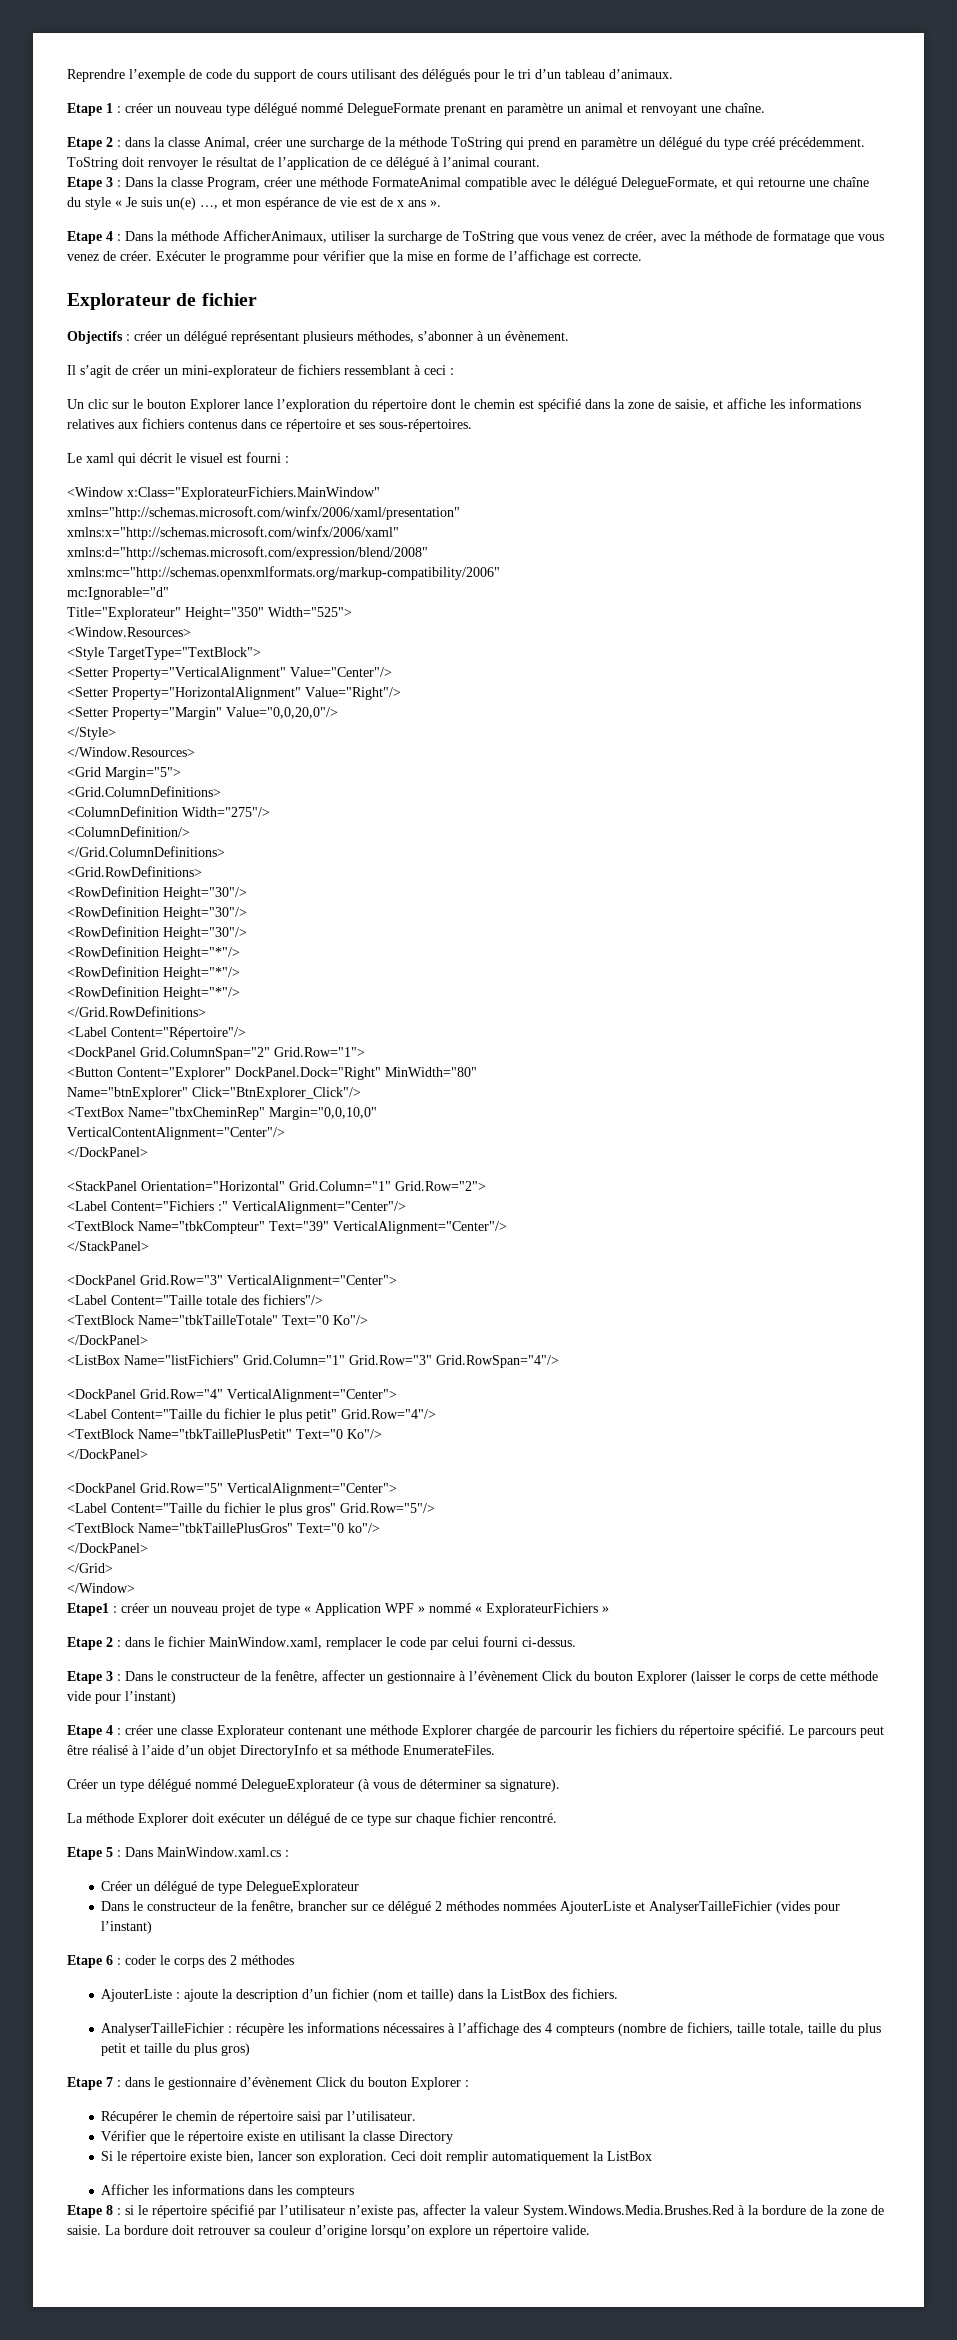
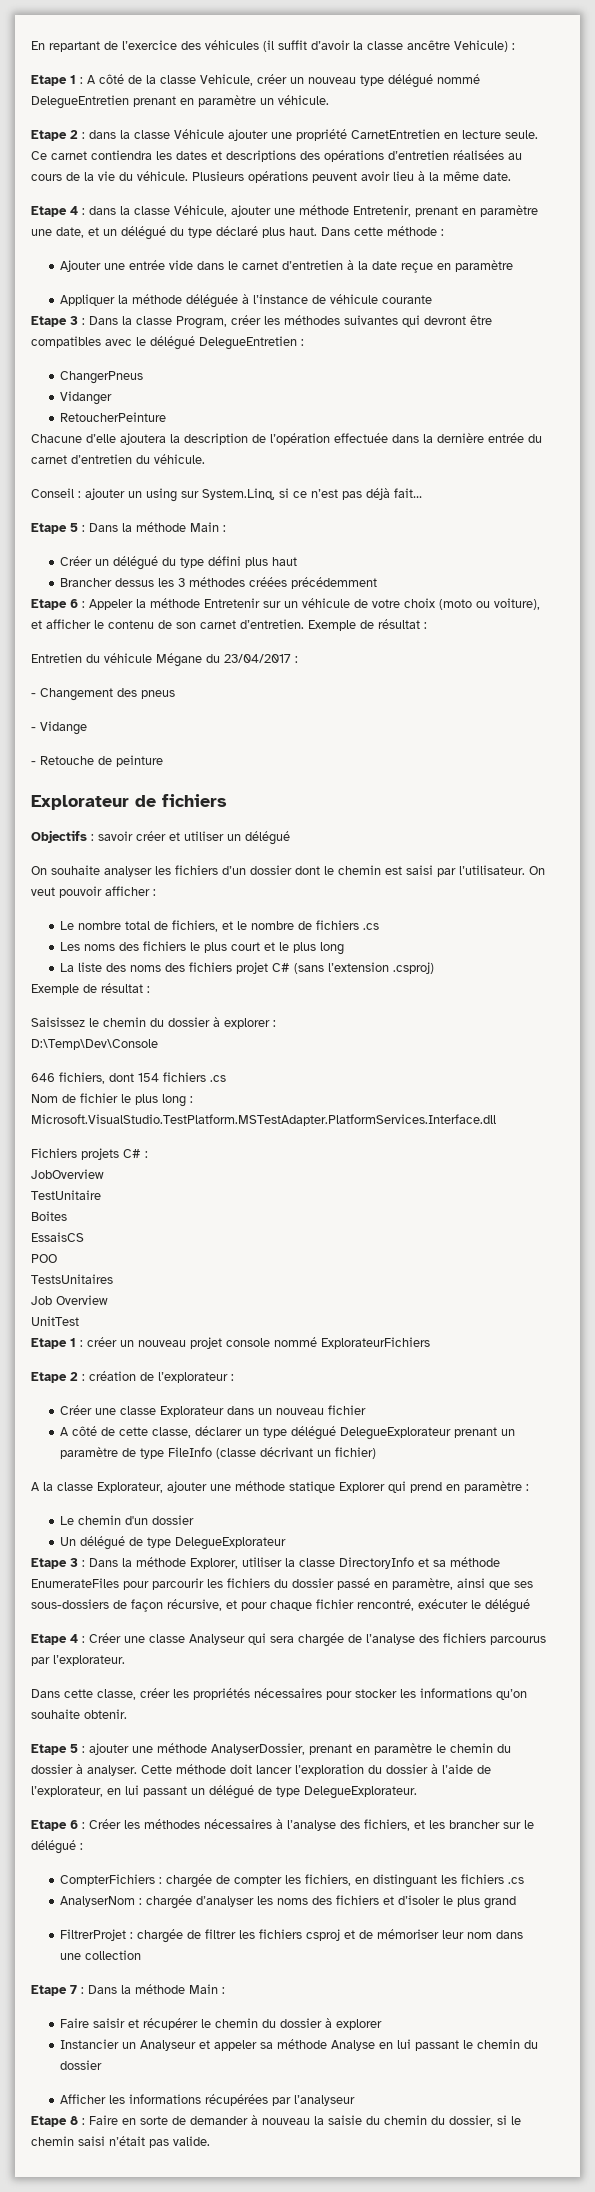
[67,69,673,82] [67,103,121,116] Reprendre l’exemple de code du support de cours utilisant des délégués pour le tri d’un tableau d’animaux. // Etape 1 : -> [31,40,515,52] [31,74,253,86] En repartant de l’exercice des véhicules (il suffit d’avoir la classe ancêtre Vehicule) : // Etape 1 : A côté de la classe Vehicule,
[347,103,440,116] DelegueFormate -> [31,95,129,109] DelegueEntretien
[585,103,765,116] animal et renvoyant une chaîne. -> [278,95,329,105] véhicule.
[204,137,865,150] [67,157,540,170] Animal, créer une surcharge de la méthode ToString qui prend en paramètre un délégué du type créé précédemment. ToString doit renvoyer le résultat de l’application de ce délégué à l’animal courant. -> [174,129,538,141] [31,150,522,162] [31,171,511,183] [31,205,538,217] [31,226,444,240] [60,260,514,273] [60,294,433,308] Véhicule ajouter une propriété CarnetEntretien en lecture seule. Ce carnet contiendra les dates et descriptions des opérations d’entretien réalisées au cours de la vie du véhicule. Plusieurs opérations peuvent avoir lieu à la même date. // Etape 4 : dans la classe Véhicule, ajouter une méthode Entretenir, prenant en paramètre une date, et un délégué du type déclaré plus haut. Dans cette méthode : // Ajouter une entrée vide dans le carnet d’entretien à la date reçue en paramètre // Appliquer la méthode déléguée à l’instance de véhicule courante
[296,177,869,190] [67,197,441,210] [67,230,884,244] [67,250,642,264] une méthode FormateAnimal compatible avec le délégué DelegueFormate, et qui retourne une chaîne du style « Je suis un(e) …, et mon espérance de vie est de x ans ». // Etape 4 : Dans la méthode AfficherAnimaux, utiliser la surcharge de ToString que vous venez de créer, avec la méthode de formatage que vous venez de créer. Exécuter le programme pour vérifier que la mise en forme de l’affichage est correcte. -> [264,315,492,327] [31,336,304,350] [60,371,144,384] [60,391,113,405] [60,412,167,422] [31,433,542,445] [31,454,205,464] [31,488,422,502] [31,522,226,534] [60,556,298,570] [60,577,378,589] [31,598,540,610] [31,619,427,631] [31,653,298,667] [31,688,175,701] [31,721,87,735] [31,755,163,767] les méthodes suivantes qui devront être compatibles avec le délégué DelegueEntretien : // ChangerPneus // Vidanger // RetoucherPeinture // Chacune d’elle ajoutera la description de l’opération effectuée dans la dernière entrée du carnet d’entretien du véhicule. // Conseil : ajouter un using sur System.Linq, si ce n’est pas déjà fait… // Etape 5 : Dans la méthode Main : // Créer un délégué du type défini plus haut // Brancher dessus les 3 méthodes créées précédemment // Etape 6 : Appeler la méthode Entretenir sur un véhicule de votre choix (moto ou voiture), et afficher le contenu de son carnet d’entretien. Exemple de résultat : // Entretien du véhicule Mégane du 23/04/2017 : // - Changement des pneus // - Vidange // - Retouche de peinture
[201,293,257,306] fichier -> [162,794,227,807] fichiers
[134,331,569,344] [67,364,454,378] [67,398,861,412] [67,418,472,432] [67,452,289,466] [67,487,380,500] [67,506,460,520] [67,526,399,540] [67,546,428,560] [67,566,500,580] [67,587,169,600] [67,607,352,620] [67,627,191,637] [67,647,261,660] [67,667,392,680] [67,687,401,700] [67,707,338,720] [67,727,116,740] [67,747,195,757] [67,767,181,780] [67,786,221,797] [67,806,270,817] [67,826,190,837] [67,846,225,857] [67,866,202,877] [67,886,247,900] [67,906,247,920] [67,926,247,940] [67,946,240,960] [67,966,240,980] [67,986,240,1000] [67,1006,206,1017] [67,1027,246,1040] [67,1047,365,1060] [67,1067,477,1080] [67,1087,361,1100] [67,1107,377,1120] [67,1127,285,1140] [67,1147,148,1157] [67,1181,486,1191] [67,1201,406,1214] [67,1221,507,1234] [67,1241,149,1251] [67,1275,397,1288] [67,1294,323,1305] [67,1315,368,1325] [67,1335,148,1345] [67,1355,559,1368] [67,1389,397,1402] [67,1408,436,1422] [67,1429,382,1439] [67,1449,148,1459] [67,1483,397,1496] [67,1502,435,1516] [67,1523,380,1533] [67,1543,148,1553] [67,1563,113,1573] [67,1583,135,1593] [67,1603,109,1616] créer un délégué représentant plusieurs méthodes, s’abonner à un évènement. // Il s’agit de créer un mini-explorateur de fichiers ressemblant à ceci : // Un clic sur le bouton Explorer lance l’exploration du répertoire dont le chemin est spécifié dans la zone de saisie, et affiche les informations relatives aux fichiers contenus dans ce répertoire et ses sous-répertoires. // Le xaml qui décrit le visuel est fourni : // <Window x:Class="ExplorateurFichiers.MainWindow" // xmlns="http://schemas.microsoft.com/winfx/2006/xaml/presentation" // xmlns:x="http://schemas.microsoft.com/winfx/2006/xaml" // xmlns:d="http://schemas.microsoft.com/expression/blend/2008" // xmlns:mc="http://schemas.openxmlformats.org/markup-compatibility/2006" // mc:Ignorable="d" // Title="Explorateur" Height="350" Width="525"> // <Window.Resources> // <Style TargetType="TextBlock"> // <Setter Property="VerticalAlignment" Value="Center"/> // <Setter Property="HorizontalAlignment" Value="Right"/> // <Setter Property="Margin" Value="0,0,20,0"/> // </Style> // </Window.Resources> // <Grid Margin="5"> // <Grid.ColumnDefinitions> // <ColumnDefinition Width="275"/> // <ColumnDefinition/> // </Grid.ColumnDefinitions> // <Grid.RowDefinitions> // <RowDefinition Height="30"/> // <RowDefinition Height="30"/> // <RowDefinition Height="30"/> // <RowDefinition Height="*"/> // <RowDefinition Height="*"/> // <RowDefinition Height="*"/> // </Grid.RowDefinitions> // <Label Content="Répertoire"/> // <DockPanel Grid.ColumnSpan="2" Grid.Row="1"> // <Button Content="Explorer" DockPanel.Dock="Right" MinWidth="80" // Name="btnExplorer" Click="BtnExplorer_Click"/> // <TextBox Name="tbxCheminRep" Margin="0,0,10,0" // VerticalContentAlignment="Center"/> // </DockPanel> // <StackPanel Orientation="Horizontal" Grid.Column="1" Grid.Row="2"> // <Label Content="Fichiers :" VerticalAlignment="Center"/> // <TextBlock Name="tbkCompteur" Text="39" VerticalAlignment="Center"/> // </StackPanel> // <DockPanel Grid.Row="3" VerticalAlignment="Center"> // <Label Content="Taille totale des fichiers"/> // <TextBlock Name="tbkTailleTotale" Text="0 Ko"/> // </DockPanel> // <ListBox Name="listFichiers" Grid.Column="1" Grid.Row="3" Grid.RowSpan="4"/> // <DockPanel Grid.Row="4" VerticalAlignment="Center"> // <Label Content="Taille du fichier le plus petit" Grid.Row="4"/> // <TextBlock Name="tbkTaillePlusPetit" Text="0 Ko"/> // </DockPanel> // <DockPanel Grid.Row="5" VerticalAlignment="Center"> // <Label Content="Taille du fichier le plus gros" Grid.Row="5"/> // <TextBlock Name="tbkTaillePlusGros" Text="0 ko"/> // </DockPanel> // </Grid> // </Window> // Etape1 -> [98,831,290,845] [31,865,545,877] [31,886,156,898] [60,920,380,932] [60,941,345,955] [60,962,435,974] [31,983,150,995] [31,1017,276,1029] [31,1039,158,1050] [31,1072,226,1084] [31,1093,193,1107] [31,1114,496,1126] [31,1148,148,1160] [31,1169,104,1179] [31,1190,101,1200] [31,1211,67,1221] [31,1232,84,1242] [31,1254,57,1263] [31,1274,113,1284] [31,1295,108,1305] [31,1316,79,1326] [31,1338,76,1349] savoir créer et utiliser un délégué // On souhaite analyser les fichiers d’un dossier dont le chemin est saisi par l’utilisateur. On veut pouvoir afficher : // Le nombre total de fichiers, et le nombre de fichiers .cs // Les noms des fichiers le plus court et le plus long // La liste des noms des fichiers projet C# (sans l’extension .csproj) // Exemple de résultat : // Saisissez le chemin du dossier à explorer : // D:\Temp\Dev\Console // 646 fichiers, dont 154 fichiers .cs // Nom de fichier le plus long : Microsoft.VisualStudio.TestPlatform.MSTestAdapter.PlatformServices.Interface.dll // Fichiers projets C# : // JobOverview // TestUnitaire // Boites // EssaisCS // POO // TestsUnitaires // Job Overview // UnitTest // Etape 1
[259,1603,482,1616] de type « Application WPF » nommé « -> [226,1337,317,1347] console nommé
[602,1606,609,1613] [67,1636,576,1650] [67,1670,878,1684] [67,1691,176,1704] [67,1724,884,1738] [67,1744,495,1758] [67,1779,560,1792] [67,1812,557,1826] [67,1847,289,1860] [101,1881,360,1894] [101,1900,841,1914] [101,1921,153,1934] [67,1955,294,1968] [101,1988,619,2002] [101,2022,882,2036] [101,2043,251,2056] [67,2077,469,2090] [101,2111,417,2124] [101,2130,454,2144] [101,2151,653,2164] » // Etape 2 : dans le fichier MainWindow.xaml, remplacer le code par celui fourni ci-dessus. // Etape 3 : Dans le constructeur de la fenêtre, affecter un gestionnaire à l’évènement Click du bouton Explorer (laisser le corps de cette méthode vide pour l’instant) // Etape 4 : créer une classe Explorateur contenant une méthode Explorer chargée de parcourir les fichiers du répertoire spécifié. Le parcours peut être réalisé à l’aide d’un objet DirectoryInfo et sa méthode EnumerateFiles. // Créer un type délégué nommé DelegueExplorateur (à vous de déterminer sa signature). // La méthode Explorer doit exécuter un délégué de ce type sur chaque fichier rencontré. // Etape 5 : Dans MainWindow.xaml.cs : // Créer un délégué de type DelegueExplorateur // Dans le constructeur de la fenêtre, brancher sur ce délégué 2 méthodes nommées AjouterListe et AnalyserTailleFichier (vides pour l’instant) // Etape 6 : coder le corps des 2 méthodes // AjouterListe : ajoute la description d’un fichier (nom et taille) dans la ListBox des fichiers. // AnalyserTailleFichier : récupère les informations nécessaires à l’affichage des 4 compteurs (nombre de fichiers, taille totale, taille du plus petit et taille du plus gros) // Etape 7 : dans le gestionnaire d’évènement Click du bouton Explorer : // Récupérer le chemin de répertoire saisi par l’utilisateur. // Vérifier que le répertoire existe en utilisant la classe Directory // Si le répertoire existe bien, lancer son exploration. Ceci doit remplir automatiquement la ListBox -> [31,1371,234,1383] [60,1405,367,1417] [60,1426,516,1440] [60,1447,377,1459] [31,1481,529,1493] [60,1515,195,1525] [60,1536,287,1550] [31,1557,500,1569] [31,1578,533,1590] [31,1599,530,1613] [31,1633,546,1647] [31,1655,125,1666] [31,1688,527,1700] [31,1709,127,1719] [31,1743,511,1755] [31,1764,491,1776] [31,1785,417,1799] [31,1819,534,1831] [31,1840,83,1854] [60,1874,525,1888] [60,1895,517,1909] [60,1929,524,1943] [60,1950,142,1960] [31,1984,225,1996] [60,2018,383,2030] [60,2039,539,2051] [60,2060,103,2070] // Etape 2 : création de l’explorateur : // Créer une classe Explorateur dans un nouveau fichier // A côté de cette classe, déclarer un type délégué DelegueExplorateur prenant un paramètre de type FileInfo (classe décrivant un fichier) // A la classe Explorateur, ajouter une méthode statique Explorer qui prend en paramètre : // Le chemin d'un dossier // Un délégué de type DelegueExplorateur // Etape 3 : Dans la méthode Explorer, utiliser la classe DirectoryInfo et sa méthode EnumerateFiles pour parcourir les fichiers du dossier passé en paramètre, ainsi que ses sous-dossiers de façon récursive, et pour chaque fichier rencontré, exécuter le délégué // Etape 4 : Créer une classe Analyseur qui sera chargée de l’analyse des fichiers parcourus par l’explorateur. // Dans cette classe, créer les propriétés nécessaires pour stocker les informations qu’on souhaite obtenir. // Etape 5 : ajouter une méthode AnalyserDossier, prenant en paramètre le chemin du dossier à analyser. Cette méthode doit lancer l’exploration du dossier à l’aide de l’explorateur, en lui passant un délégué de type DelegueExplorateur. // Etape 6 : Créer les méthodes nécessaires à l’analyse des fichiers, et les brancher sur le délégué : // CompterFichiers : chargée de compter les fichiers, en distinguant les fichiers .cs // AnalyserNom : chargée d’analyser les noms des fichiers et d’isoler le plus grand // FiltrerProjet : chargée de filtrer les fichiers csproj et de mémoriser leur nom dans une collection // Etape 7 : Dans la méthode Main : // Faire saisir et récupérer le chemin du dossier à explorer // Instancier un Analyseur et appeler sa méthode Analyse en lui passant le chemin du dossier
[248,2185,355,2198] dans les compteurs -> [205,2094,356,2106] récupérées par l’analyseur
[125,2204,884,2218] [67,2225,548,2238] si le répertoire spécifié par l’utilisateur n’existe pas, affecter la valeur System.Windows.Media.Brushes.Red à la bordure de la zone de saisie. La bordure doit retrouver sa couleur d’origine lorsqu’on explore un répertoire -> [89,2115,521,2127] [31,2136,169,2148] Faire en sorte de demander à nouveau la saisie du chemin du dossier, si le chemin saisi n’était pas

